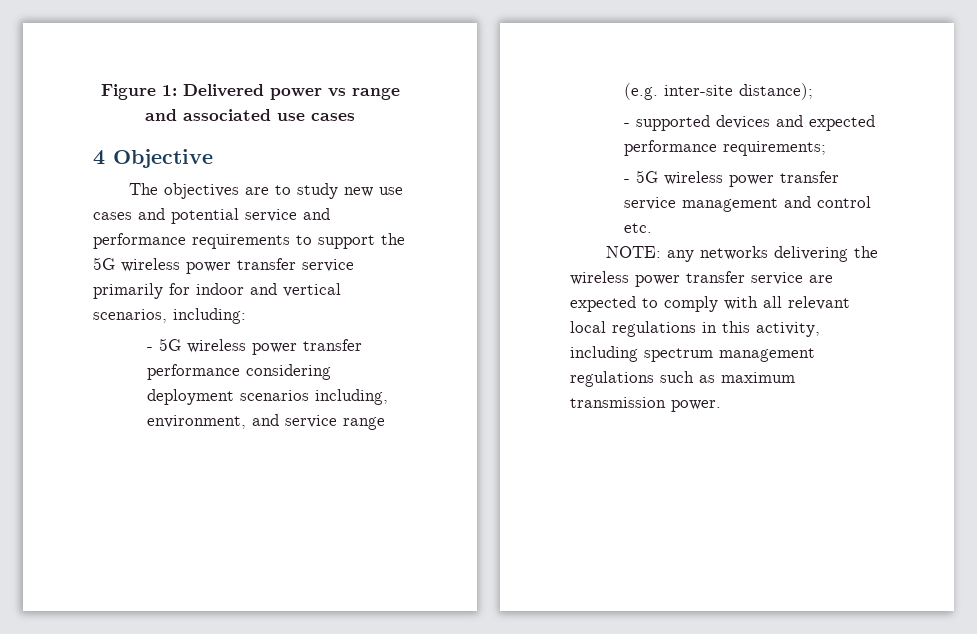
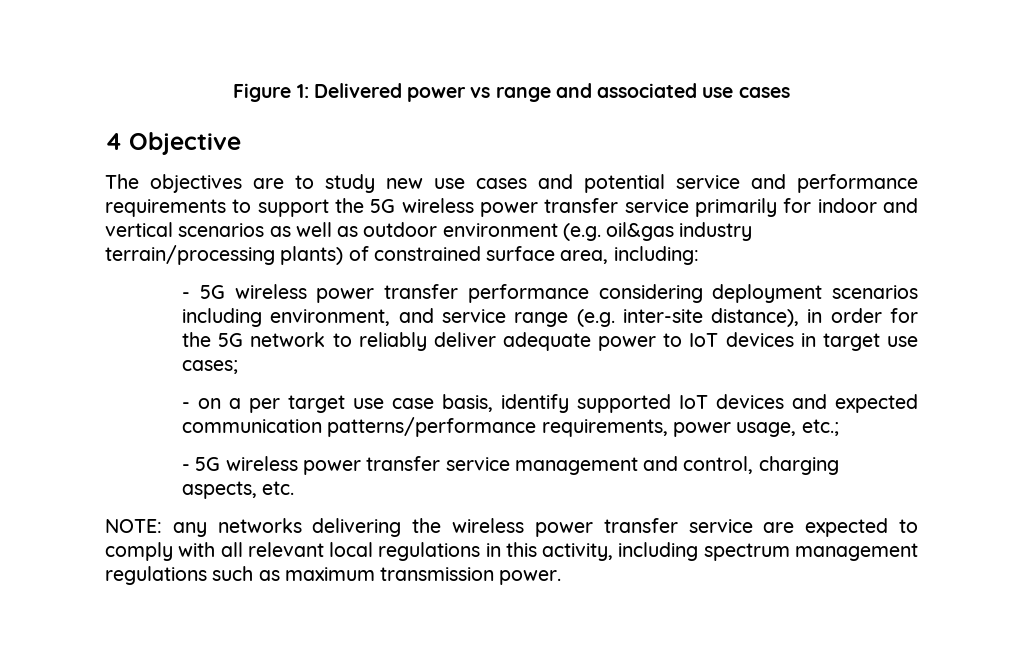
[93,309,167,323] scenarios, -> [178,222,753,241] [105,245,609,265] scenarios as well as outdoor environment (e.g. oil&gas industry terrain/processing plants) of constrained surface area,
[314,389,388,405] including, -> [182,308,263,327] including
[738,83,813,100] [623,115,875,131] [623,140,826,156] distance); // - supported devices and expected performance requirements; -> [711,308,919,327] [182,332,919,351] [182,360,239,374] [182,394,918,413] [182,417,839,437] distance), in order for the 5G network to reliably deliver adequate power to IoT devices in target use cases; // - on a per target use case basis, identify supported IoT devices and expected communication patterns/performance requirements, power usage, etc.;
[816,196,871,208] control -> [683,456,839,475] [182,481,258,499] control, charging aspects,

